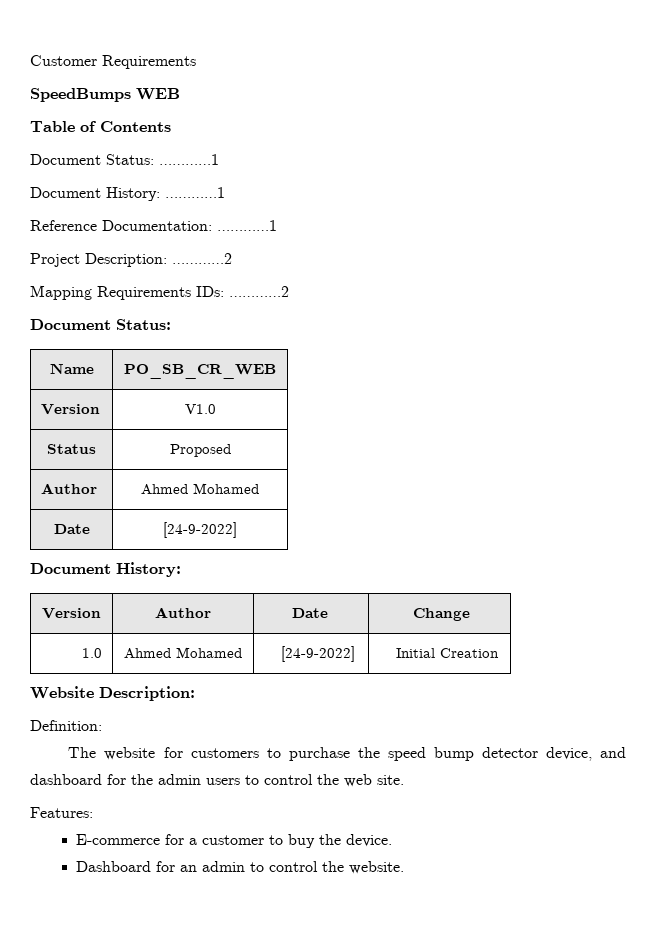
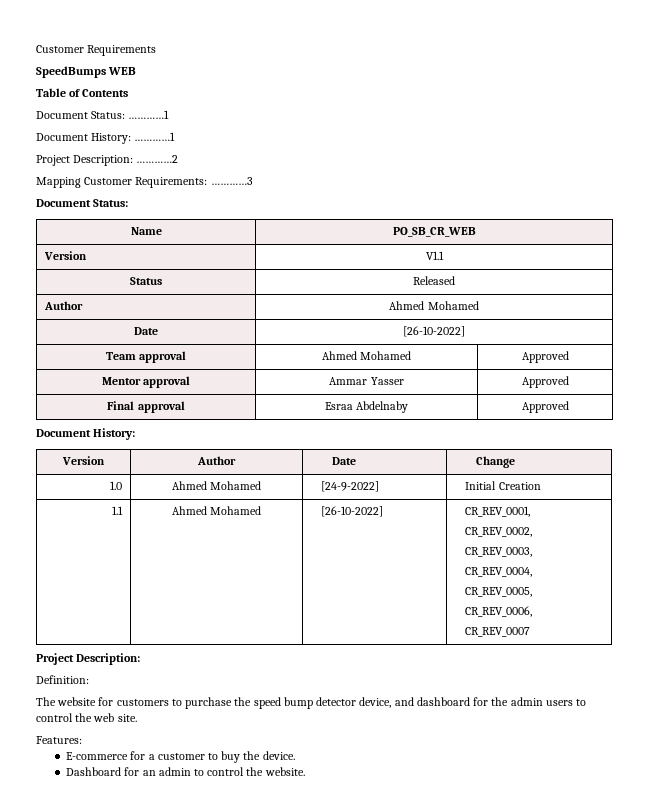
[30,220,277,231] // Reference Documentation: …………1 -> (176, 136) none
[97,286,289,300] Requirements IDs: …………2 -> [84,177,253,188] Customer Requirements: …………3
[184,404,216,414] V1.0 -> [425,251,444,260] V1.1
[169,444,231,457] Proposed -> [413,276,455,285] Released
[163,522,237,538] [24-9-2022] -> [403,326,465,337] [105,351,187,363] [321,351,412,360] [521,351,569,363] [101,376,191,388] [329,377,404,385] [521,376,569,388] [107,401,185,413] [324,401,409,413] [521,401,569,413] [26-10-2022] // Team approval | Ahmed Mohamed | Approved // Mentor approval | Ammar Yasser | Approved // Final approval | Esraa Abdelnaby | Approved
[30,686,94,699] // Website -> [111,506,123,515] [171,506,262,515] [321,506,384,517] [465,506,531,517] [465,527,533,537] [465,547,533,557] [465,567,533,577] [465,587,533,597] [465,606,533,617] [465,627,531,637] [36,653,74,665] // 1.1 | Ahmed Mohamed | [26-10-2022] | CR_REV_0001, // CR_REV_0002, // CR_REV_0003, // CR_REV_0004, // CR_REV_0005, // CR_REV_0006, // CR_REV_0007 // Project

